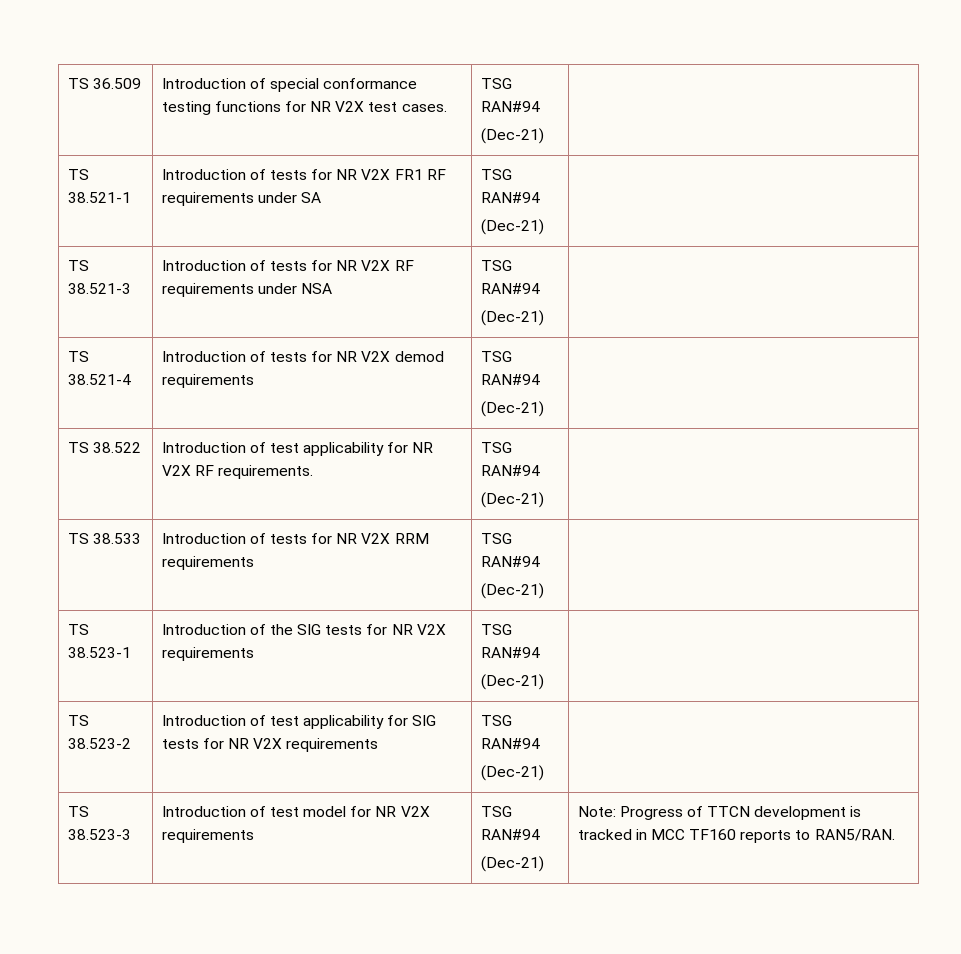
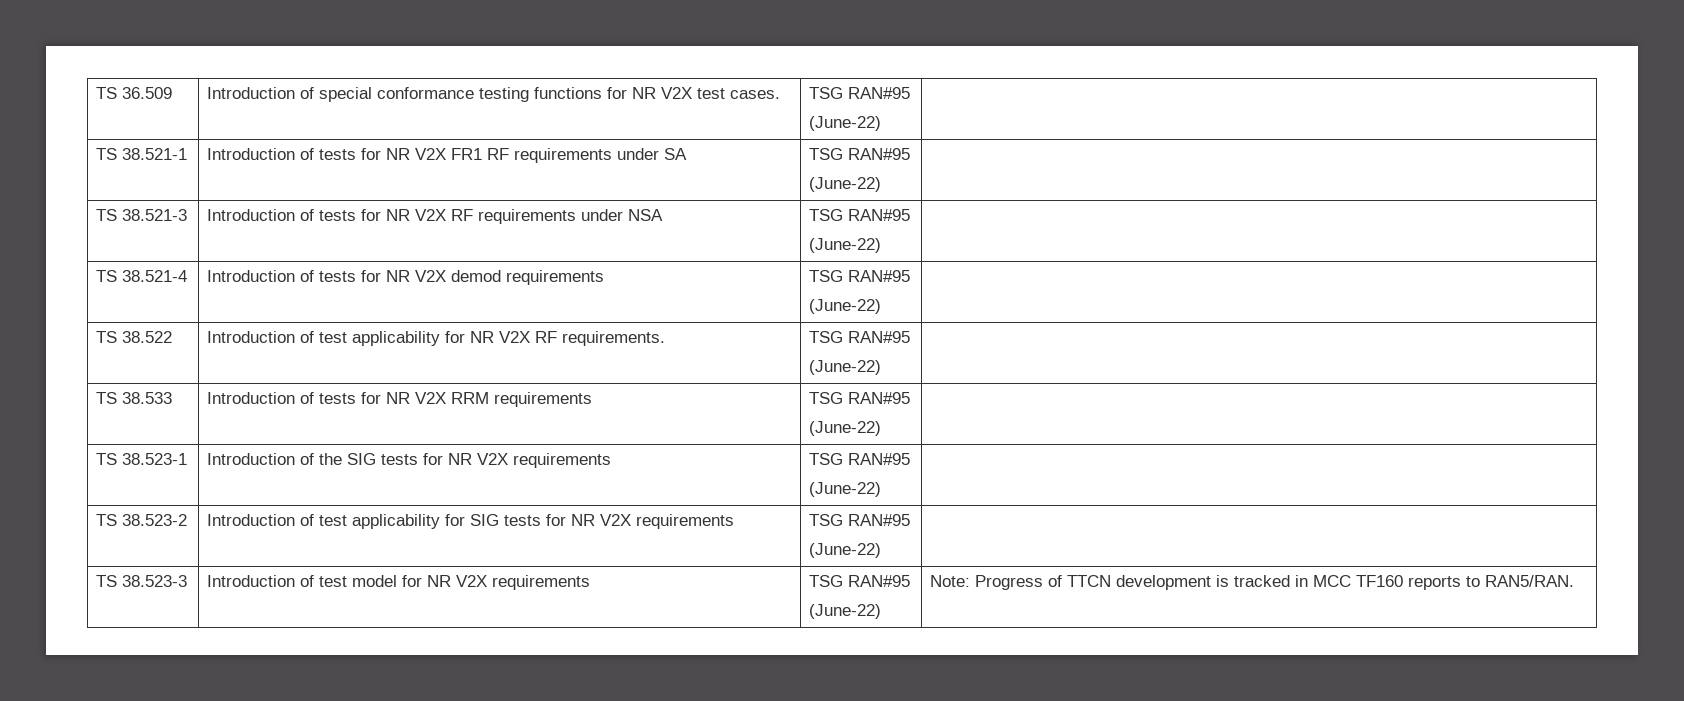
[480,101,540,112] [480,128,544,144] RAN#94 // (Dec-21) -> [848,87,911,99] [809,116,882,131] RAN#95 // (June-22)
[480,192,540,203] [480,219,544,235] RAN#94 // (Dec-21) -> [848,148,911,160] [809,177,882,192] RAN#95 // (June-22)
[480,283,540,294] [480,310,544,326] RAN#94 // (Dec-21) -> [848,209,911,221] [809,238,882,253] RAN#95 // (June-22)
[480,374,540,385] [480,401,544,417] RAN#94 // (Dec-21) -> [848,270,911,282] [809,299,882,314] RAN#95 // (June-22)
[480,465,540,476] [480,492,544,508] RAN#94 // (Dec-21) -> [848,331,911,343] [809,360,882,375] RAN#95 // (June-22)
[480,556,540,567] [480,583,544,599] RAN#94 // (Dec-21) -> [848,392,911,404] [809,421,882,436] RAN#95 // (June-22)
[480,647,540,658] [480,674,544,690] RAN#94 // (Dec-21) -> [848,453,911,465] [809,482,882,497] RAN#95 // (June-22)
[480,738,540,749] [480,765,544,781] RAN#94 // (Dec-21) -> [848,514,911,526] [809,543,882,558] RAN#95 // (June-22)
[480,829,540,840] [480,856,544,872] RAN#94 // (Dec-21) -> [848,575,911,587] [809,604,882,619] RAN#95 // (June-22)

